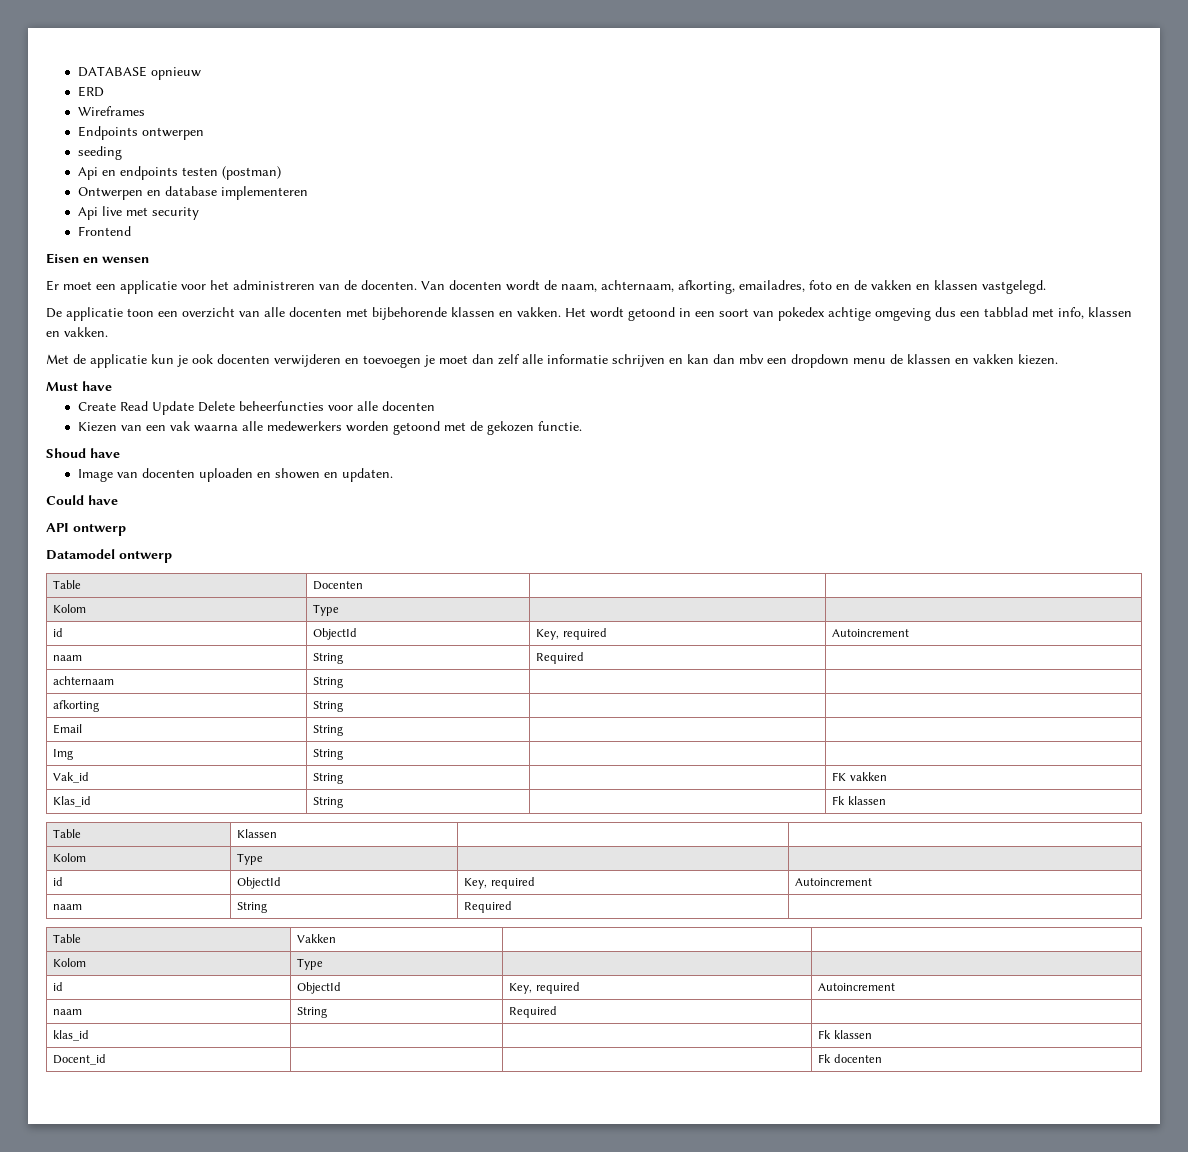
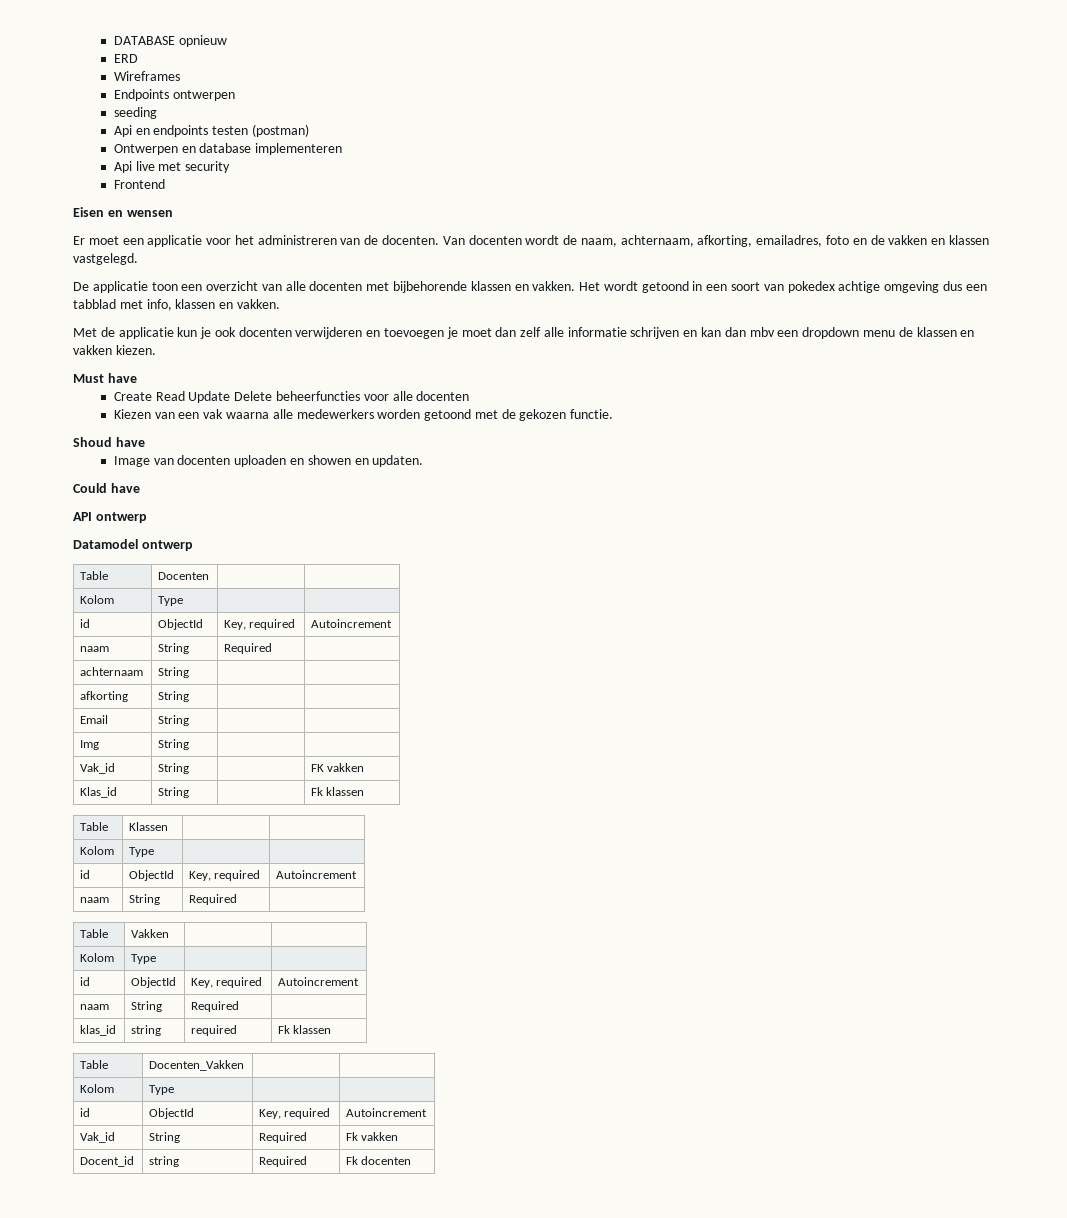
[818,1030,872,1039] | | Fk klassen -> [131,1025,162,1036] [191,1025,238,1036] [278,1025,332,1034] [80,1060,109,1069] [149,1060,245,1071] [80,1084,115,1093] [149,1085,175,1095] [80,1108,91,1117] [149,1108,195,1119] [259,1108,331,1119] [346,1108,428,1117] [80,1132,116,1143] [149,1132,181,1143] [259,1132,308,1143] [346,1132,399,1141] string | required | Fk klassen // Table | Docenten_Vakken | | // Kolom | Type | | // id | ObjectId | Key, required | Autoincrement // Vak_id | String | Required | Fk vakken
(107, 1059) | -> [149,1156,180,1167] [259,1156,308,1167] string | Required

